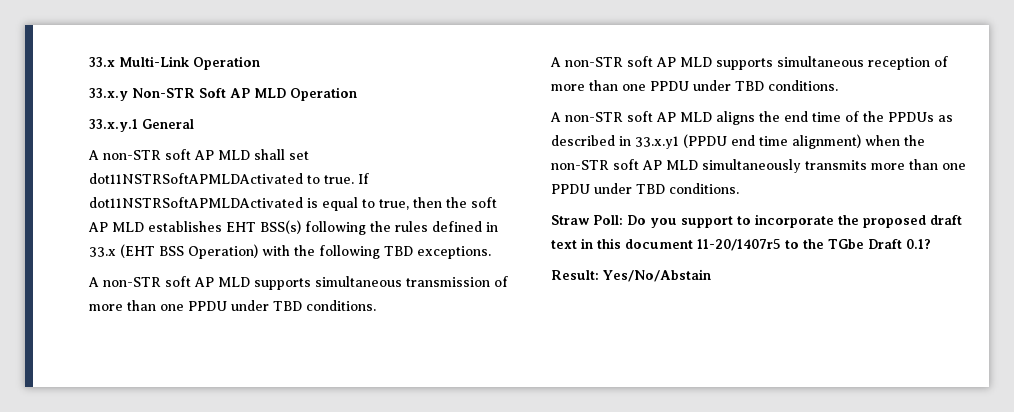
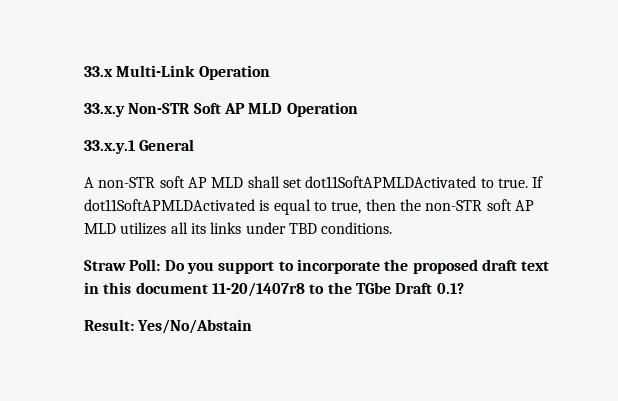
[89,173,303,184] dot11NSTRSoftAPMLDActivated -> [305,176,477,188] dot11SoftAPMLDActivated
[89,197,303,208] dot11NSTRSoftAPMLDActivated -> [84,199,255,211] dot11SoftAPMLDActivated
[471,197,497,208] [88,220,498,235] [89,244,491,259] [88,276,508,290] [89,300,376,311] [550,56,948,70] [551,80,838,91] [550,111,953,125] [551,134,925,149] [551,159,966,173] [551,184,590,194] soft AP MLD establishes EHT BSS(s) following the rules defined in 33.x (EHT BSS Operation) with the following TBD exceptions. // A non-STR soft AP MLD supports simultaneous transmission of more than one PPDU under TBD conditions. // A non-STR soft AP MLD supports simultaneous reception of more than one PPDU under TBD conditions. // A non-STR soft AP MLD aligns the end time of the PPDUs as described in 33.x.y1 (PPDU end time alignment) when the non-STR soft AP MLD simultaneously transmits more than one PPDU -> [425,199,534,211] [84,222,242,235] non-STR soft AP MLD utilizes all its links
[697,239,781,251] 11-20/1407r5 -> [211,282,305,297] 11-20/1407r8

